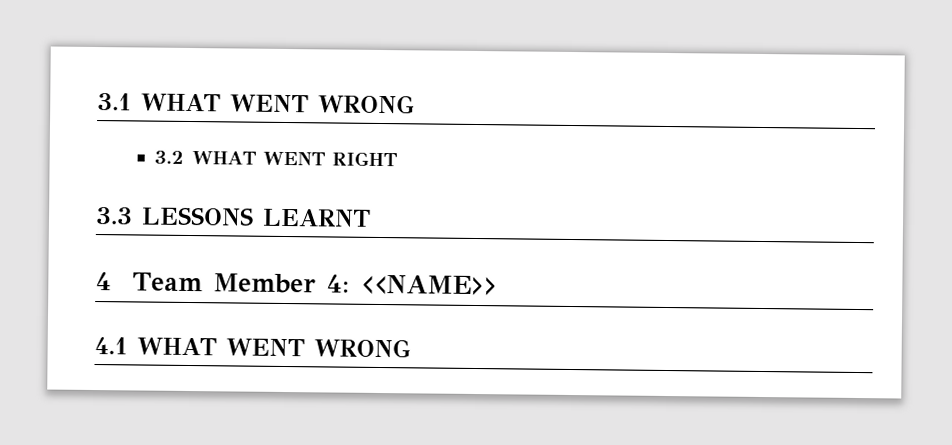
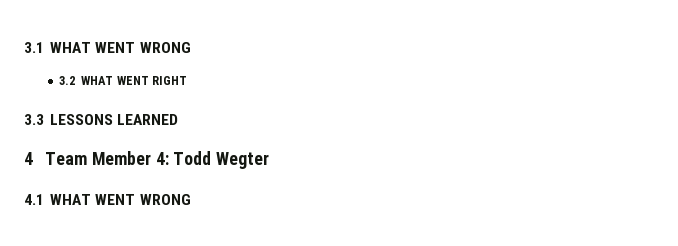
[261,208,371,227] LEARNT -> [117,114,179,125] LEARNED
[359,274,498,296] <<NAME>> -> [173,151,270,169] Todd Wegter

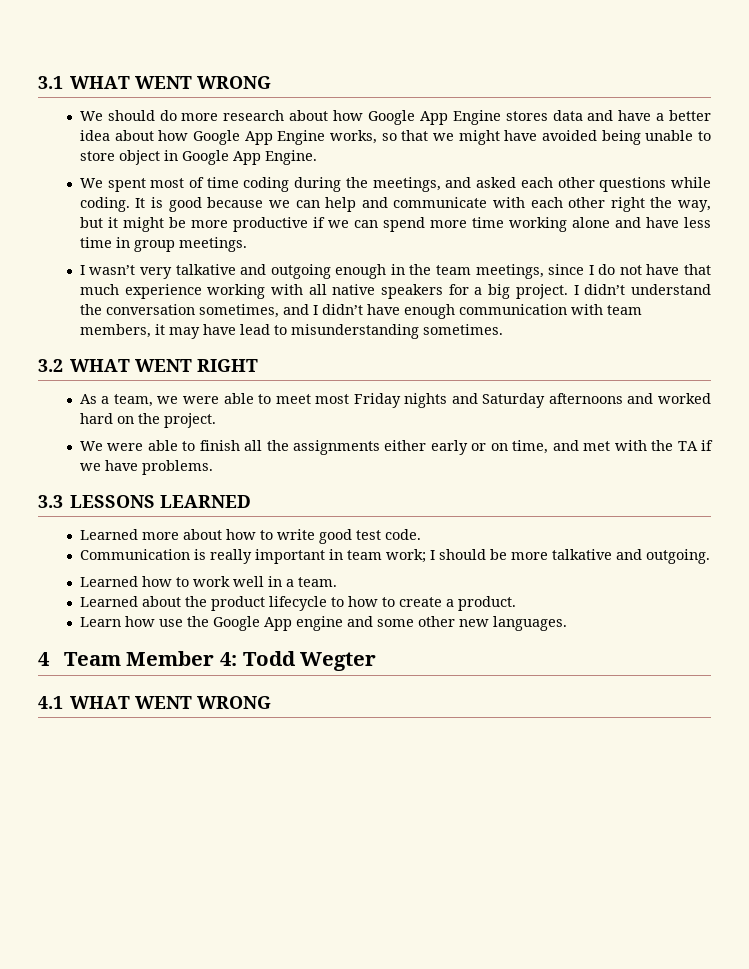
[59,76,188,85] [24,114,179,125] 3.2 WHAT WENT RIGHT // 3.3 LESSONS LEARNED -> [79,110,711,125] [79,130,712,145] [79,150,317,165] [79,177,711,192] [79,197,711,212] [79,217,712,232] [79,237,247,252] [79,264,712,279] [79,284,711,299] [79,304,642,319] [79,324,503,339] [38,359,259,372] [79,393,711,408] [79,413,216,428] [79,440,713,455] [79,460,213,475] [38,495,252,508] [79,529,421,544] [79,549,710,564] [79,576,337,587] [79,596,516,611] [79,616,567,631] We should do more research about how Google App Engine stores data and have a better idea about how Google App Engine works, so that we might have avoided being unable to store object in Google App Engine. // We spent most of time coding during the meetings, and asked each other questions while coding. It is good because we can help and communicate with each other right the way, but it might be more productive if we can spend more time working alone and have less time in group meetings. // I wasn’t very talkative and outgoing enough in the team meetings, since I do not have that much experience working with all native speakers for a big project. I didn’t understand the conversation sometimes, and I didn’t have enough communication with team members, it may have lead to misunderstanding sometimes. // 3.2 WHAT WENT RIGHT // As a team, we were able to meet most Friday nights and Saturday afternoons and worked hard on the project. // We were able to finish all the assignments either early or on time, and met with the TA if we have problems. // 3.3 LESSONS LEARNED // Learned more about how to write good test code. // Communication is really important in team work; I should be more talkative and outgoing. // Learned how to work well in a team. // Learned about the product lifecycle to how to create a product. // Learn how use the Google App engine and some other new languages.

